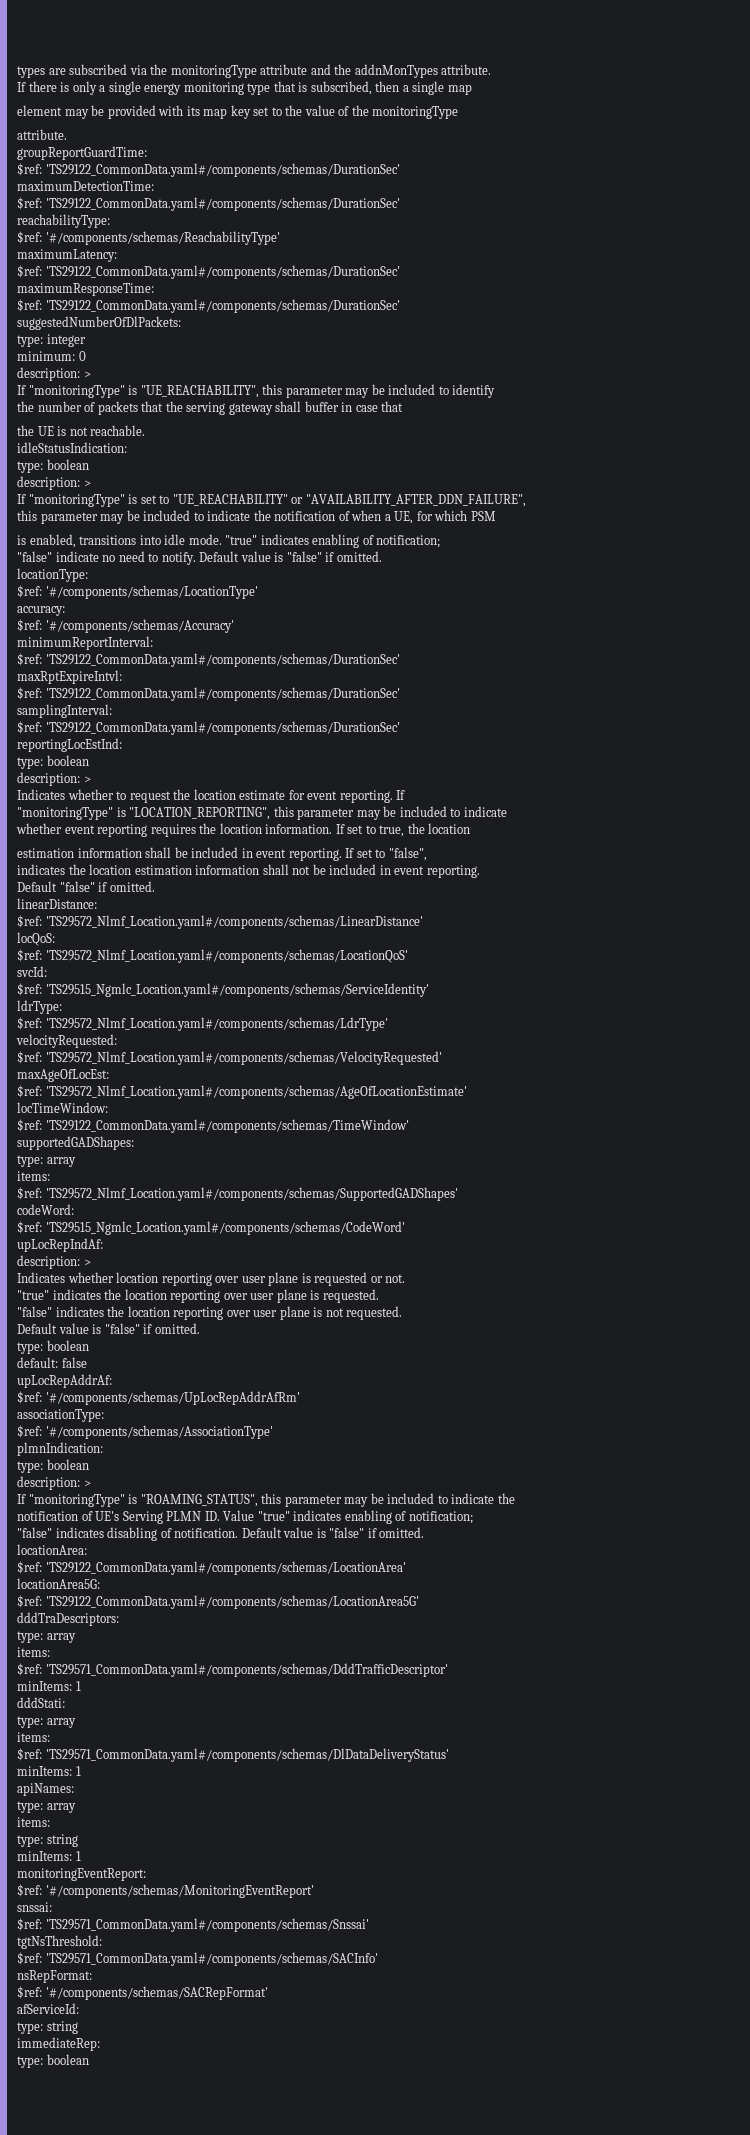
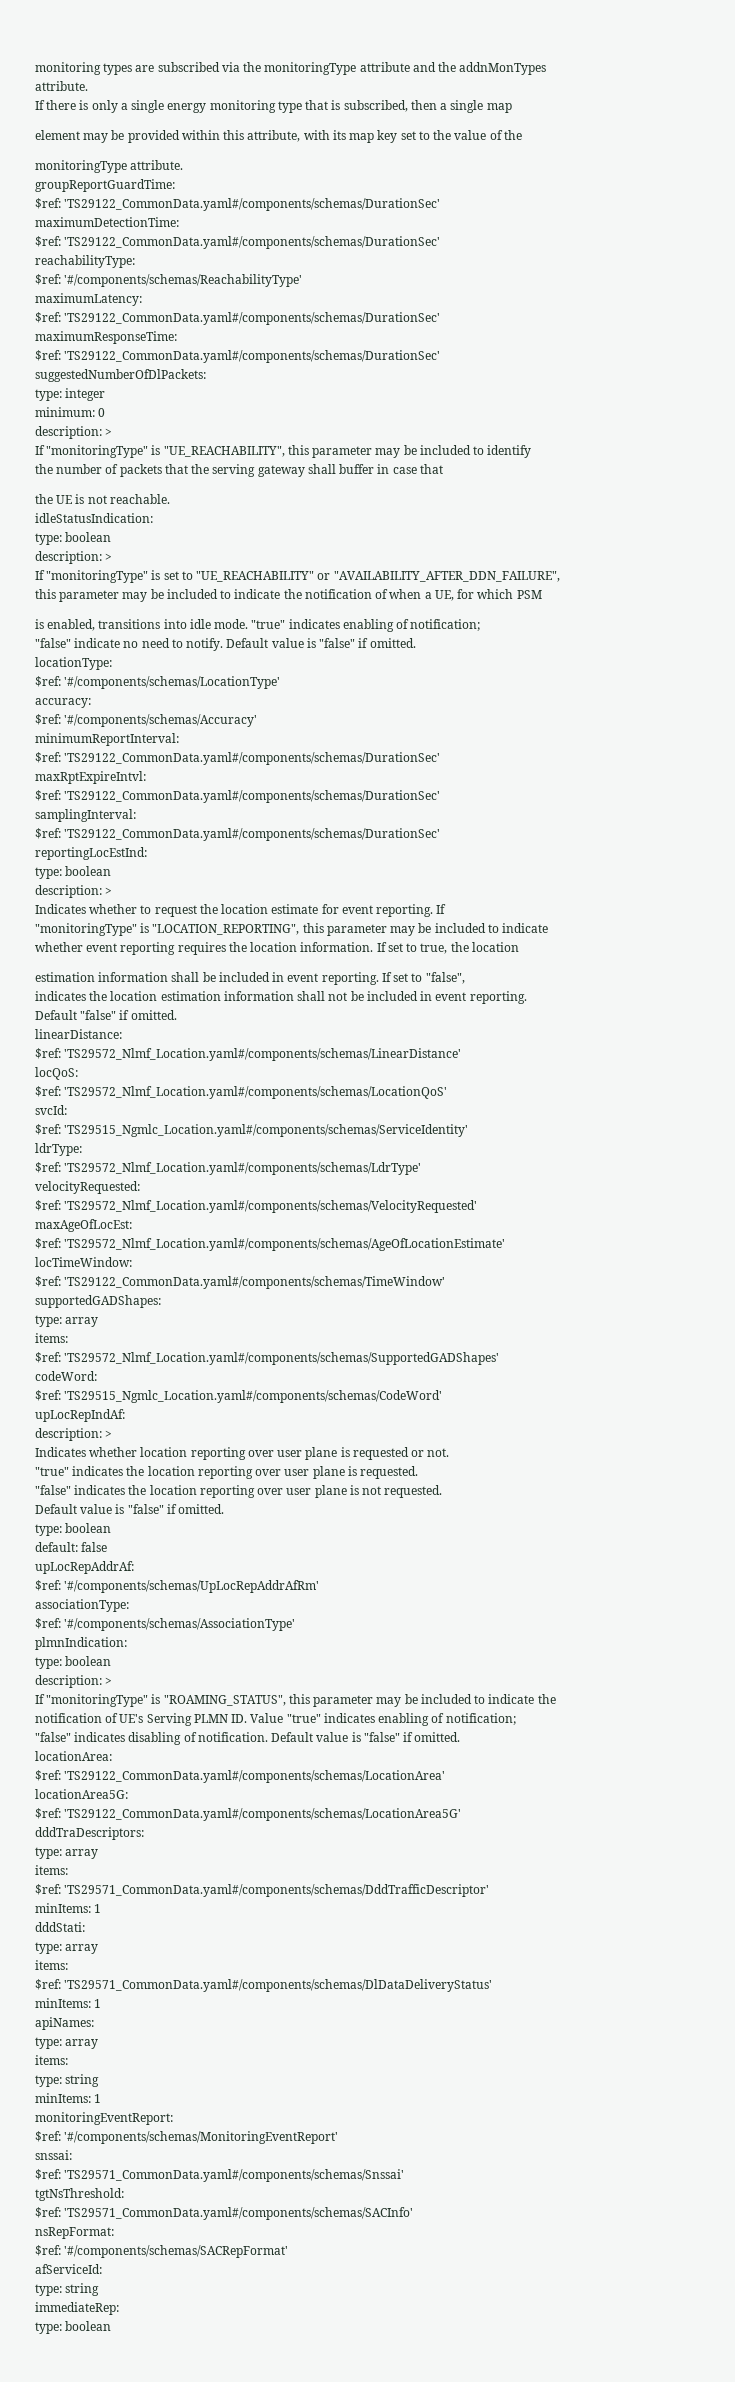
(17, 72) none -> [35,62,101,75] monitoring
(438, 71) none -> (547, 68) //
(156, 112) none -> [181,130,301,142] within this attribute,
[372,106,459,119] monitoringType // -> [35,160,127,173] // monitoringType

